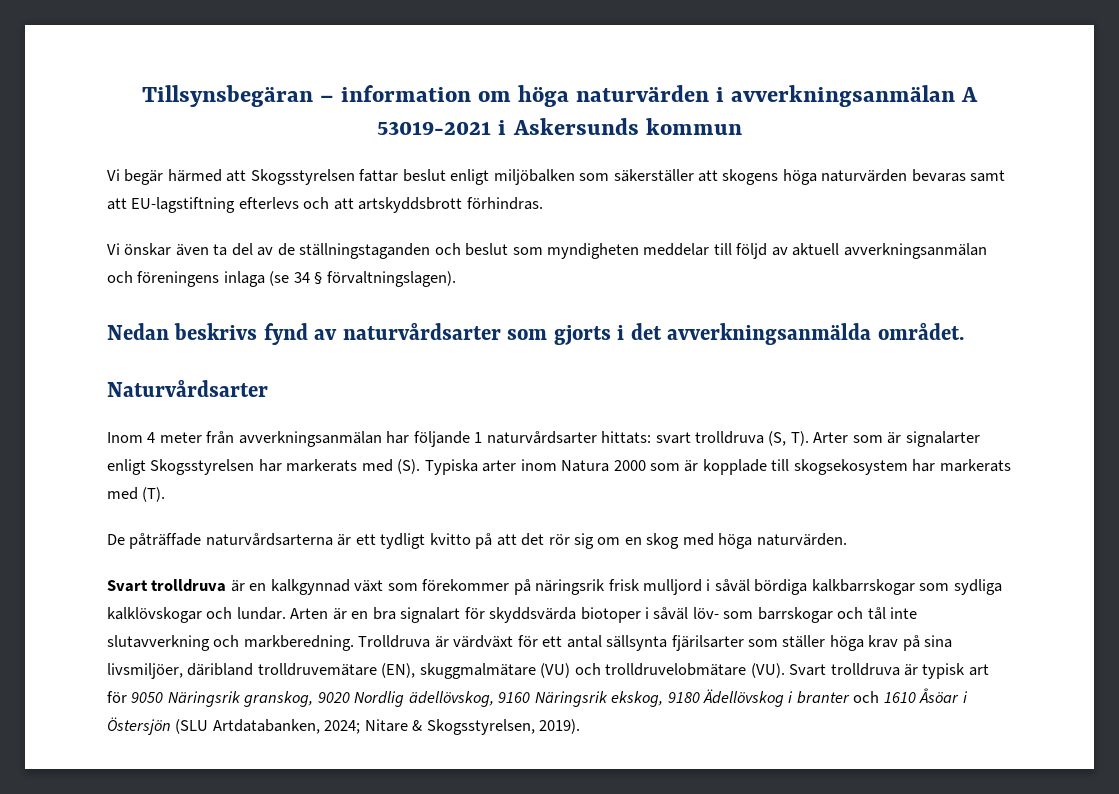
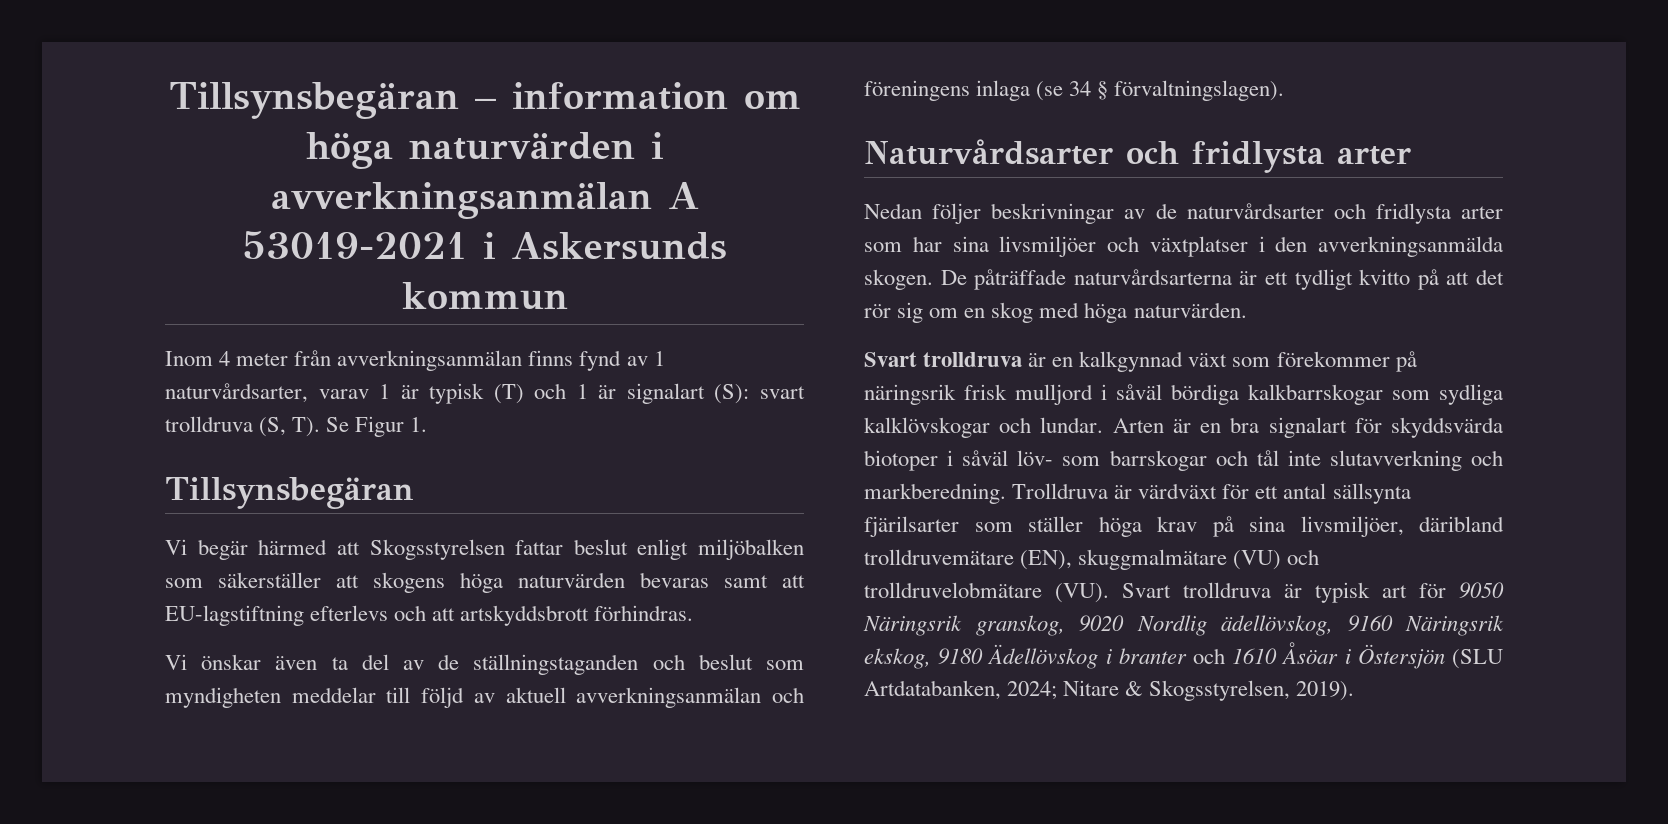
(742, 126) none -> [165,350,665,371] [165,383,805,404] [165,416,428,437] [165,477,414,509] // Inom 4 meter från avverkningsanmälan finns fynd av 1 naturvårdsarter, varav 1 är typisk (T) och 1 är signalart (S): svart trolldruva (S, T). Se Figur 1. // Tillsynsbegäran
[107,322,964,345] [107,379,268,397] [107,431,980,447] [107,459,1011,475] [107,487,166,502] Nedan beskrivs fynd av naturvårdsarter som gjorts i det avverkningsanmälda området. // Naturvårdsarter // Inom 4 meter från avverkningsanmälan har följande 1 naturvårdsarter hittats: svart trolldruva (S, T). Arter som är signalarter enligt Skogsstyrelsen har markerats med (S). Typiska arter inom Natura 2000 som är kopplade till skogsekosystem har markerats med (T). // -> [864,139,1411,173] [864,203,1503,224] [864,236,1503,257] [864,269,933,290] Naturvårdsarter och fridlysta arter // Nedan följer beskrivningar av de naturvårdsarter och fridlysta arter som har sina livsmiljöer och växtplatser i den avverkningsanmälda skogen.

